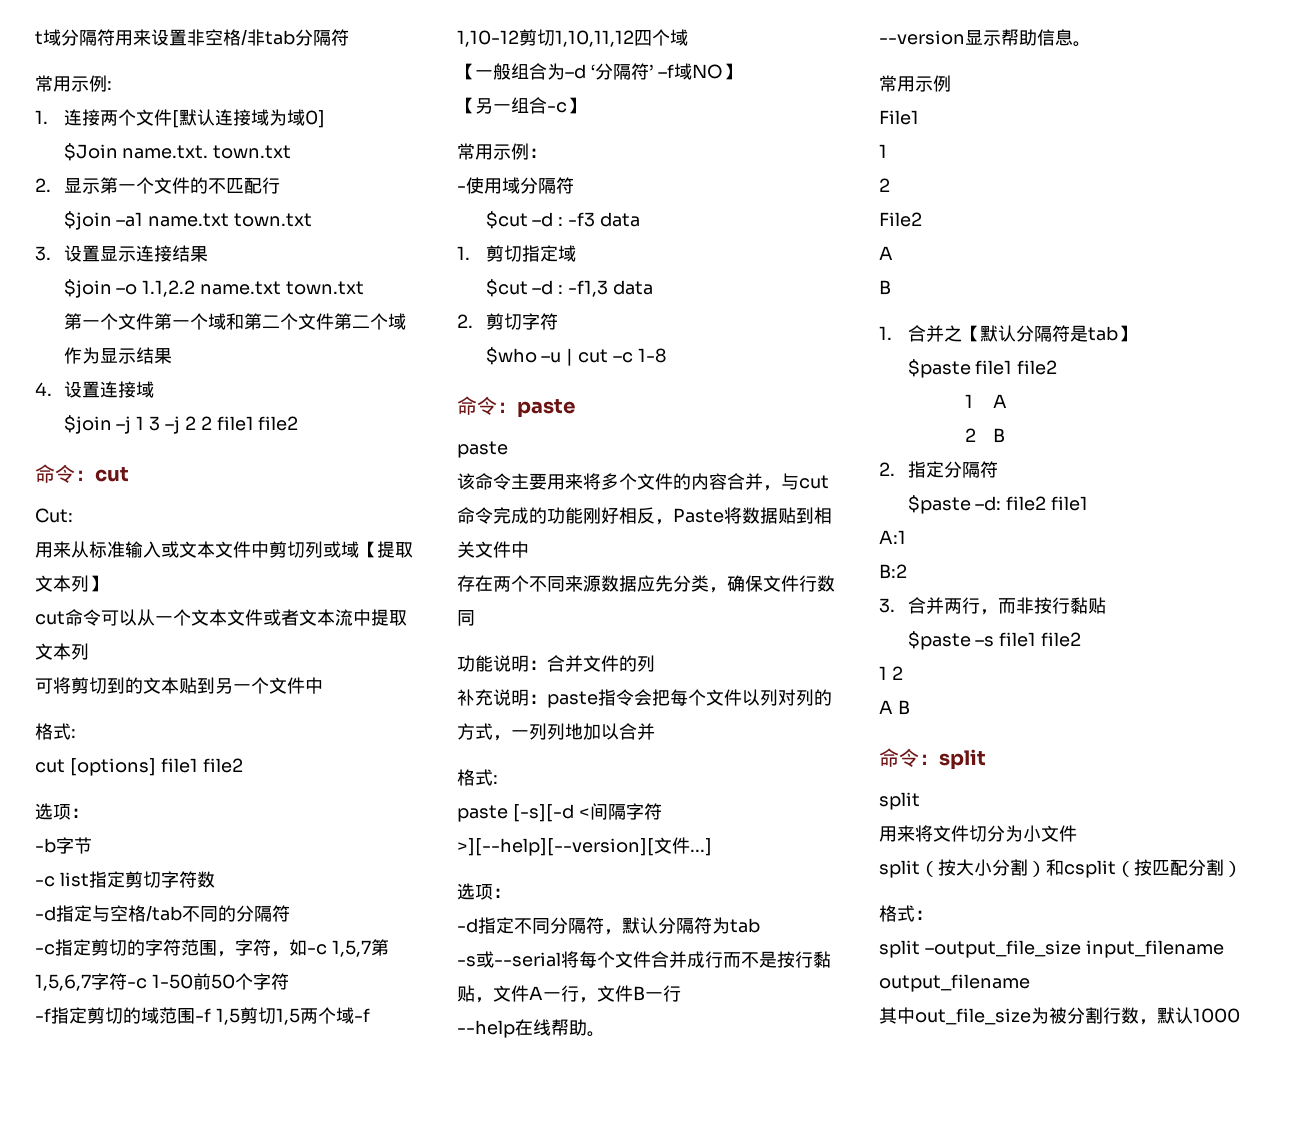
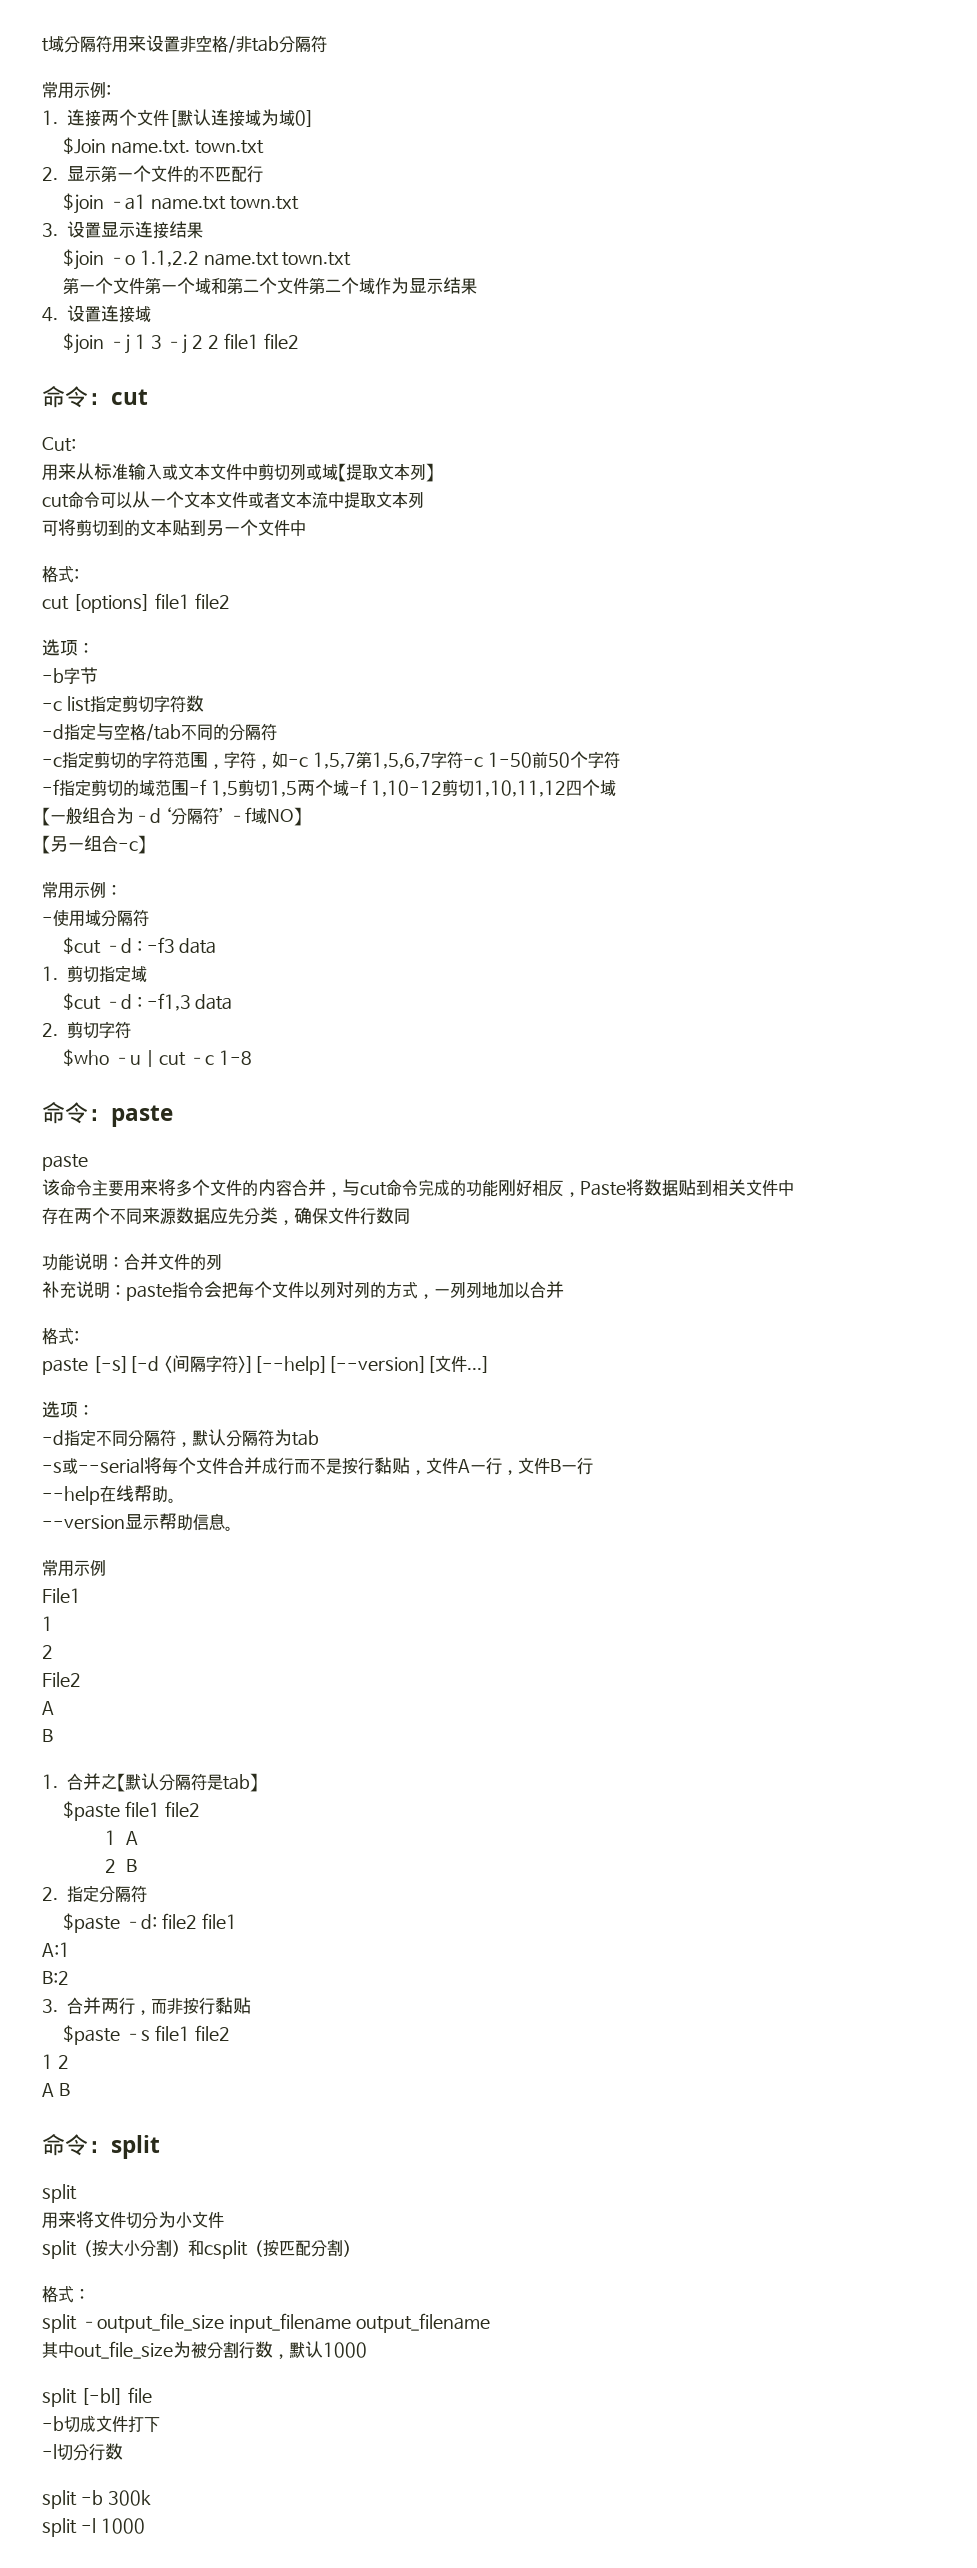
(1240, 1015) none -> [42,2387,152,2407] [42,2415,160,2433] [42,2443,123,2461] [42,2490,151,2509] [42,2518,145,2537] // split [-bl] file // -b切成文件打下 // -l切分行数 // split -b 300k // split -l 1000

